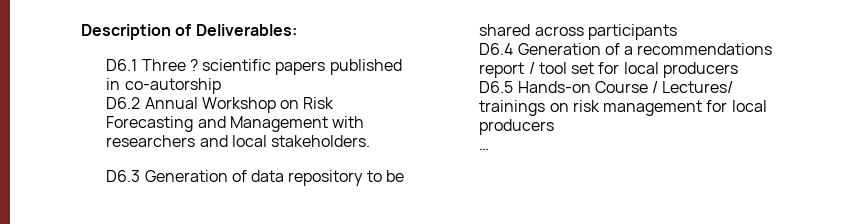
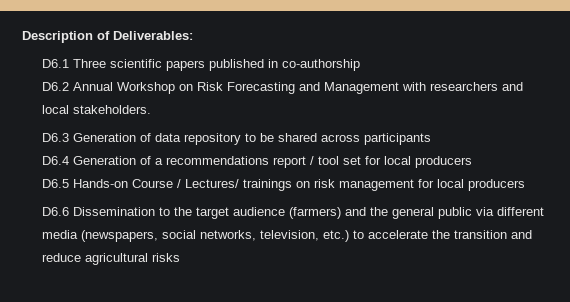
[189,59,198,71] ? -> (106, 63) none
[124,78,221,94] co-autorship -> [281,59,360,71] co-authorship
[479,148,490,150] … -> [41,207,544,219] [41,230,532,242] [41,253,180,265] D6.6 Dissemination to the target audience (farmers) and the general public via different media (newspapers, social networks, television, etc.) to accelerate the transition and reduce agricultural risks

